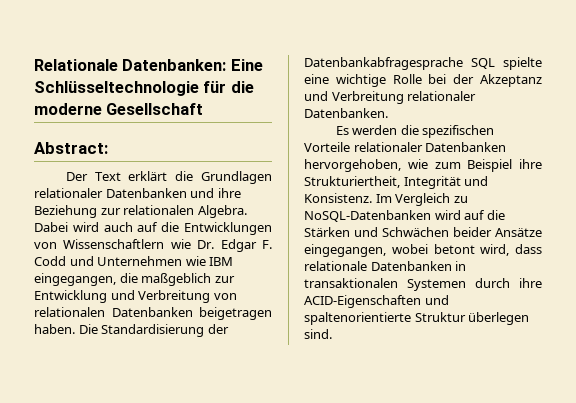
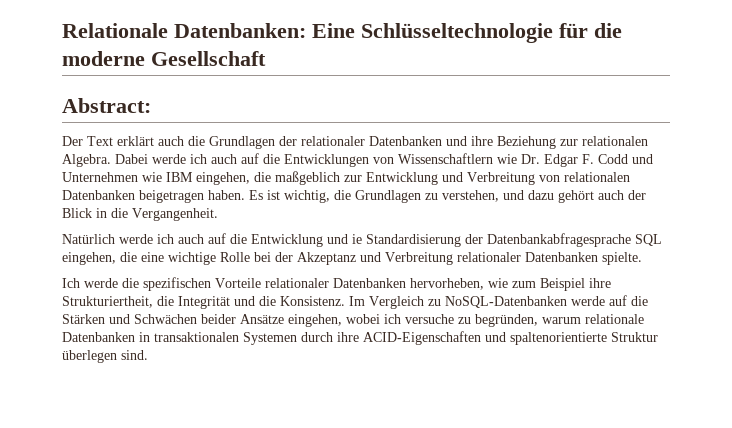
[175,171,272,184] die Grundlagen -> [158,136,297,149] auch die Grundlagen der
[72,222,99,232] wird -> [152,154,207,164] werde ich
[34,273,116,286] eingegangen, -> [196,172,250,185] eingehen,
[78,324,98,334] Die -> [249,190,646,203] [62,208,218,221] [62,233,362,247] Es ist wichtig, die Grundlagen zu verstehen, und dazu gehört auch der Blick in die Vergangenheit. // Natürlich werde ich auch auf die Entwicklung und ie
[503,57,542,70] spielte -> [62,252,137,265] eingehen, die
[304,108,388,118] [335,125,398,135] Datenbanken. // Es werden -> [525,252,642,265] [62,278,118,288] Datenbanken spielte. // Ich werde
[304,159,401,172] hervorgehoben, -> [410,278,484,290] hervorheben,
(400, 182) none -> [157,296,174,306] die
(489, 181) none -> [259,296,276,306] die
[434,210,461,220] wird -> [571,296,605,306] werde
[304,244,542,257] eingegangen, wobei betont wird, dass -> [288,314,581,327] eingehen, wobei ich versuche zu begründen, warum

